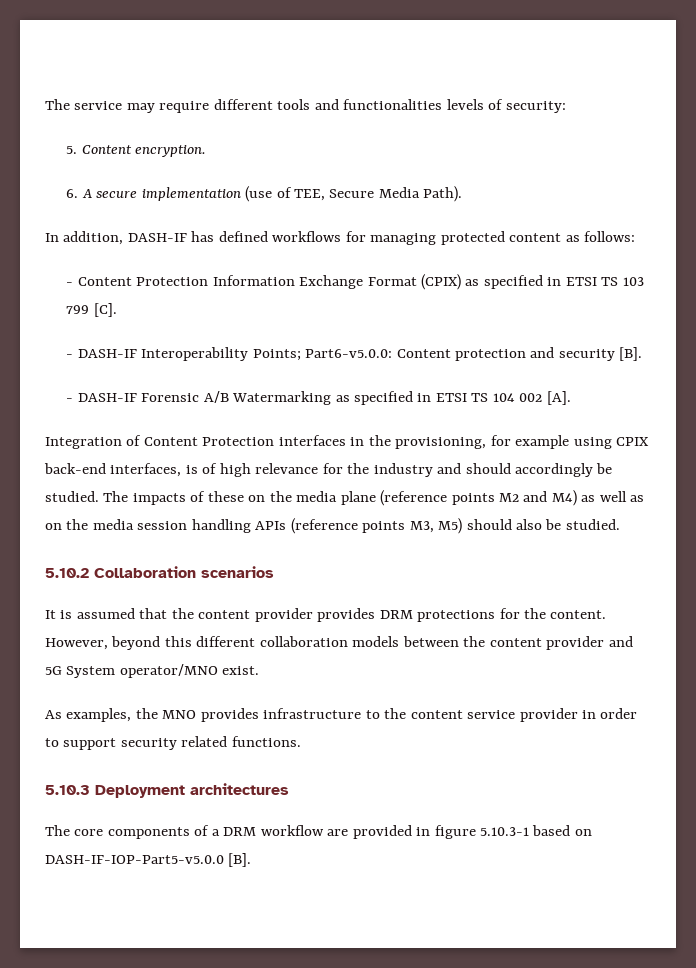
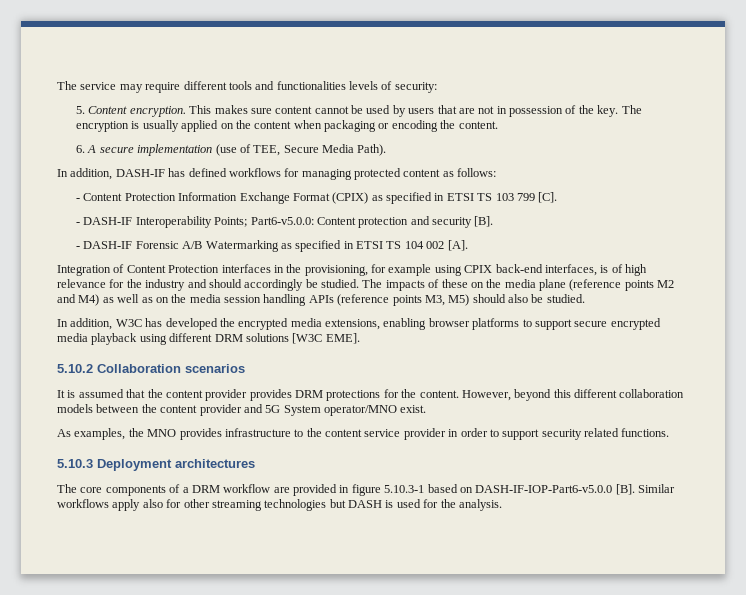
(207, 151) none -> [189,105,642,117] [76,120,498,132] This makes sure content cannot be used by users that are not in possession of the key. The encryption is usually applied on the content when packaging or encoding the content.
(620, 524) none -> [57,318,661,330] [57,333,360,345] // In addition, W3C has developed the encrypted media extensions, enabling browser platforms to support secure encrypted media playback using different DRM solutions [W3C EME].
[45,853,252,867] DASH-IF-IOP-Part5-v5.0.0 [B]. -> [475,484,675,495] [57,499,502,511] DASH-IF-IOP-Part6-v5.0.0 [B]. Similar workflows apply also for other streaming technologies but DASH is used for the analysis.

